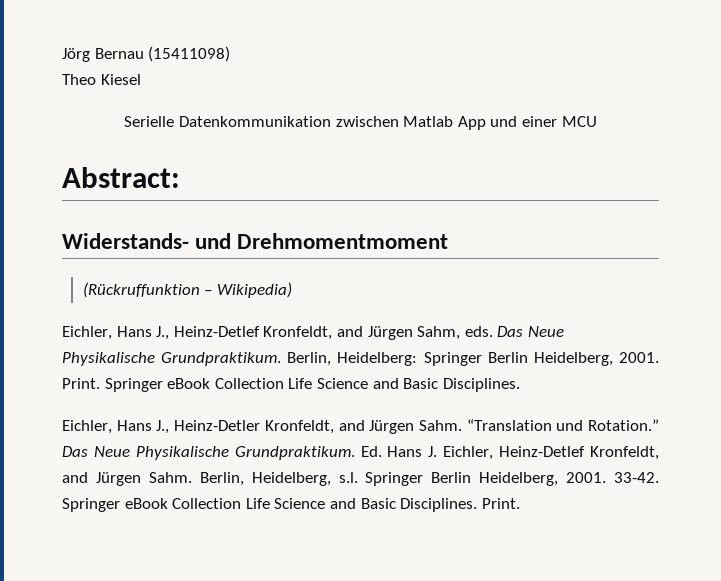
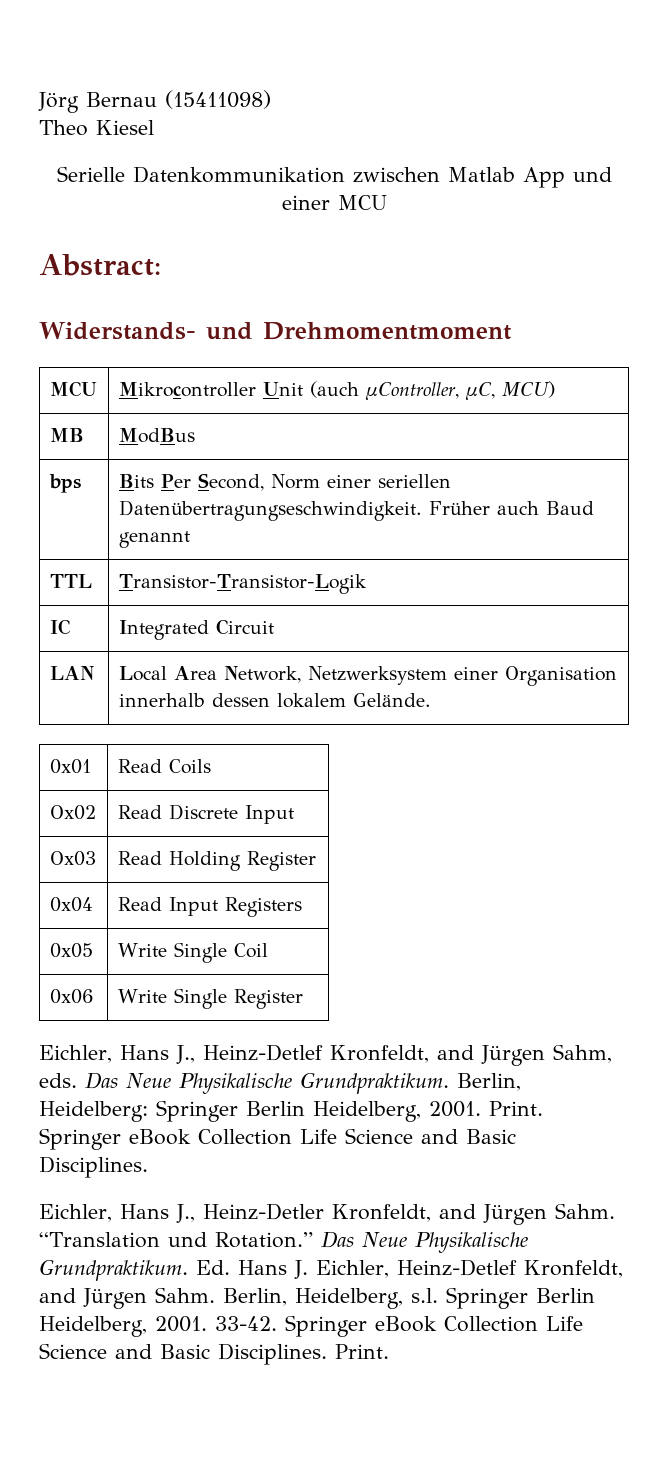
[82,282,292,298] // (Rückruffunktion – Wikipedia) -> [49,381,97,397] [118,381,555,400] [49,428,84,442] [118,428,195,443] [48,474,81,493] [118,473,451,491] [118,500,594,521] [118,531,190,548] [49,574,92,588] [118,574,367,594] [49,619,71,635] [118,619,274,640] [49,666,94,680] [118,666,617,686] [118,693,431,708] [49,759,91,774] [117,759,211,774] [49,805,96,820] [117,804,294,824] [49,851,96,866] [117,851,316,871] [49,897,93,912] [117,897,302,917] [49,943,93,958] [117,942,268,963] [49,989,93,1004] [117,988,303,1009] // MCU | Mikrocontroller Unit (auch µController, µC, MCU) // MB | ModBus // bps | Bits Per Second, Norm einer seriellen Datenübertragungseschwindigkeit. Früher auch Baud genannt // TTL | Transistor-Transistor-Logik // IC | Integrated Circuit // LAN | Local Area Network, Netzwerksystem einer Organisation innerhalb dessen lokalem Gelände. // 0x01 | Read Coils // Ox02 | Read Discrete Input // Ox03 | Read Holding Register // 0x04 | Read Input Registers // 0x05 | Write Single Coil // 0x06 | Write Single Register

